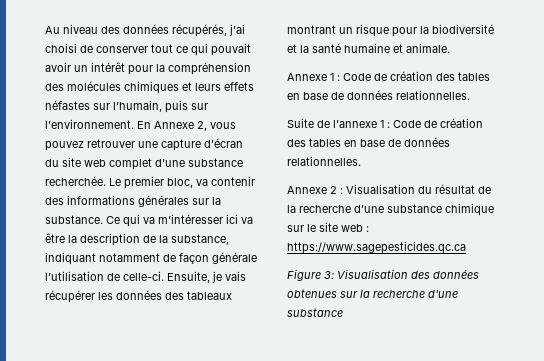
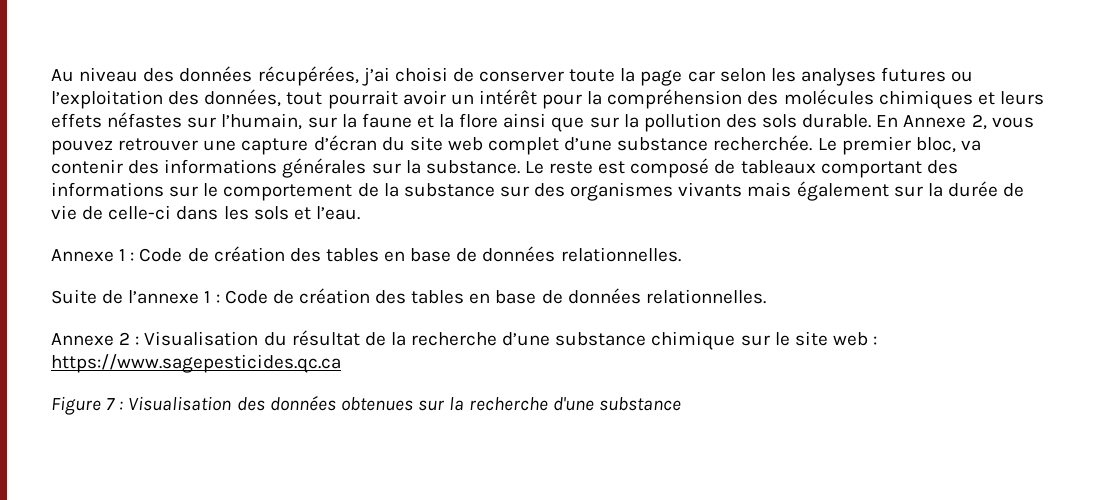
[172,24,227,37] récupérés, -> [257,66,359,86] récupérées,
[151,43,251,56] tout ce qui pouvait -> [569,67,974,86] [51,89,398,109] toute la page car selon les analyses futures ou l’exploitation des données, tout pourrait
[165,100,208,113] [45,119,134,129] puis sur l’environnement. -> [307,113,872,132] sur la faune et la flore ainsi que sur la pollution des sols durable.
[106,214,253,227] [45,233,229,246] [45,252,257,265] [45,271,246,283] [45,290,232,303] [287,24,494,37] [287,43,450,53] Ce qui va m’intéresser ici va être la description de la substance, indiquant notamment de façon générale l’utilisation de celle-ci. Ensuite, je vais récupérer les données des tableaux montrant un risque pour la biodiversité et la santé humaine et animale. -> [524,158,958,178] [51,181,1025,201] [51,205,360,220] Le reste est composé de tableaux comportant des informations sur le comportement de la substance sur des organismes vivants mais également sur la durée de vie de celle-ci dans les sols et l’eau.
[324,271,334,279] 3: -> [106,398,124,410] 7 :

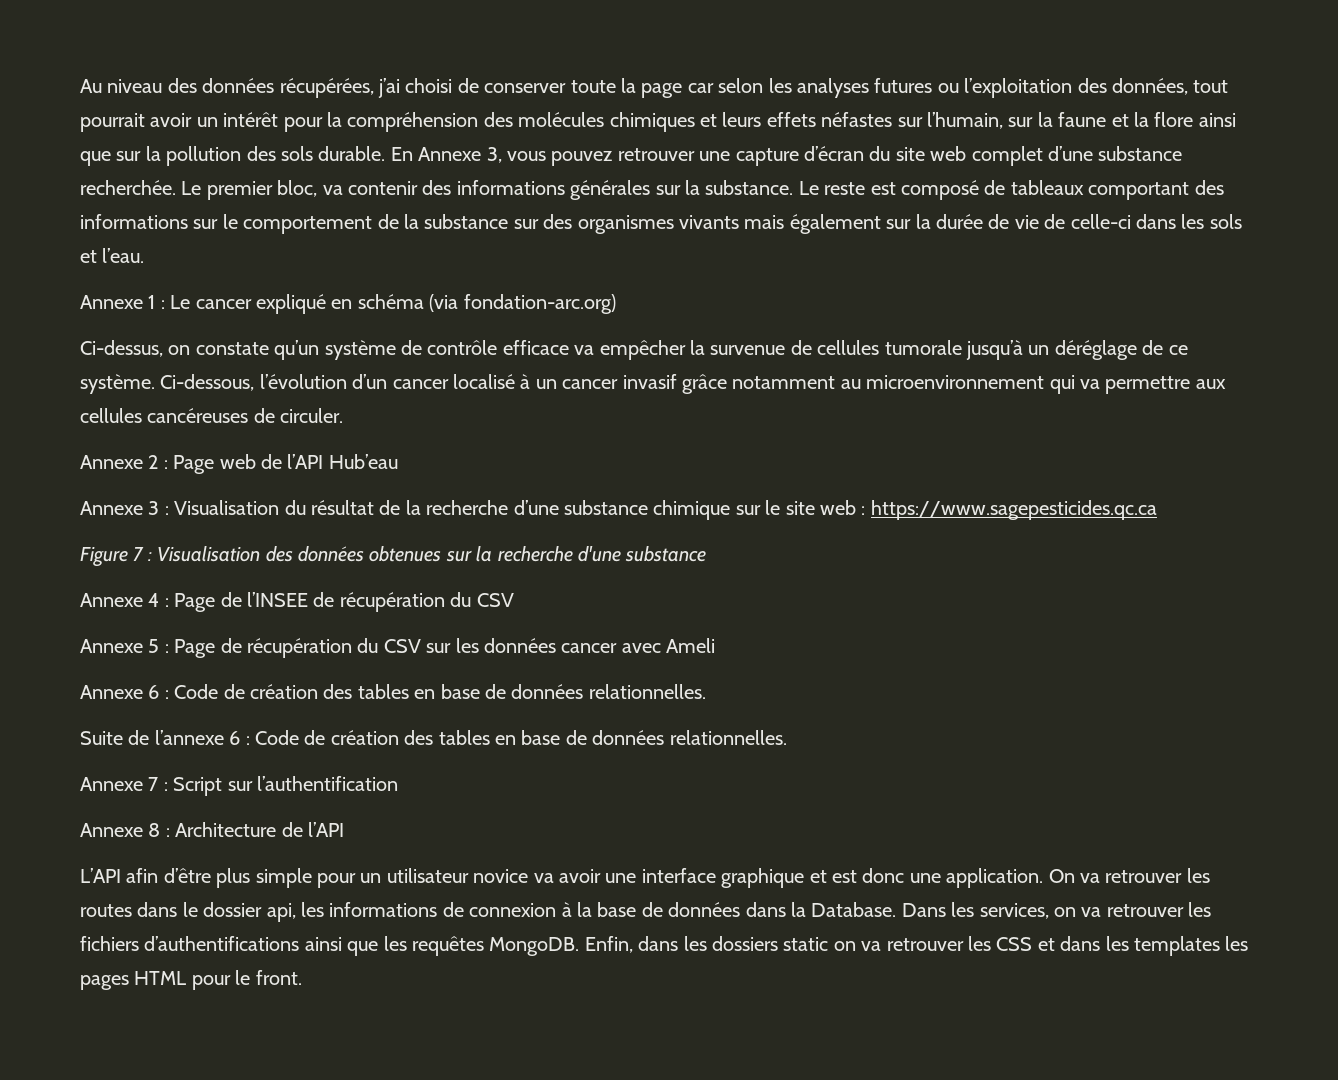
[971,114,987,130] 2, -> [486,147,502,163] 3,
[139,246,681,262] [51,288,766,304] [51,332,131,346] Code de création des tables en base de données relationnelles. // Suite de l’annexe 1 : Code de création des tables en base de données relationnelles. // Annexe 2 -> [170,294,616,314] [80,340,1188,360] [80,374,1226,394] [80,408,344,423] [80,454,398,474] [80,501,160,515] Le cancer expliqué en schéma (via fondation-arc.org) // Ci-dessus, on constate qu’un système de contrôle efficace va empêcher la survenue de cellules tumorale jusqu’à un déréglage de ce système. Ci-dessous, l’évolution d’un cancer localisé à un cancer invasif grâce notamment au microenvironnement qui va permettre aux cellules cancéreuses de circuler. // Annexe 2 : Page web de l’API Hub’eau // Annexe 3
(682, 404) none -> [80,592,514,612] [80,638,716,658] [80,684,706,699] [80,730,787,745] [80,776,398,796] [80,822,344,837] [80,868,1210,888] [80,902,1212,922] [80,936,1249,956] [80,970,302,990] // Annexe 4 : Page de l’INSEE de récupération du CSV // Annexe 5 : Page de récupération du CSV sur les données cancer avec Ameli // Annexe 6 : Code de création des tables en base de données relationnelles. // Suite de l’annexe 6 : Code de création des tables en base de données relationnelles. // Annexe 7 : Script sur l’authentification // Annexe 8 : Architecture de l’API // L’API afin d’être plus simple pour un utilisateur novice va avoir une interface graphique et est donc une application. On va retrouver les routes dans le dossier api, les informations de connexion à la base de données dans la Database. Dans les services, on va retrouver les fichiers d’authentifications ainsi que les requêtes MongoDB. Enfin, dans les dossiers static on va retrouver les CSS et dans les templates les pages HTML pour le front.

